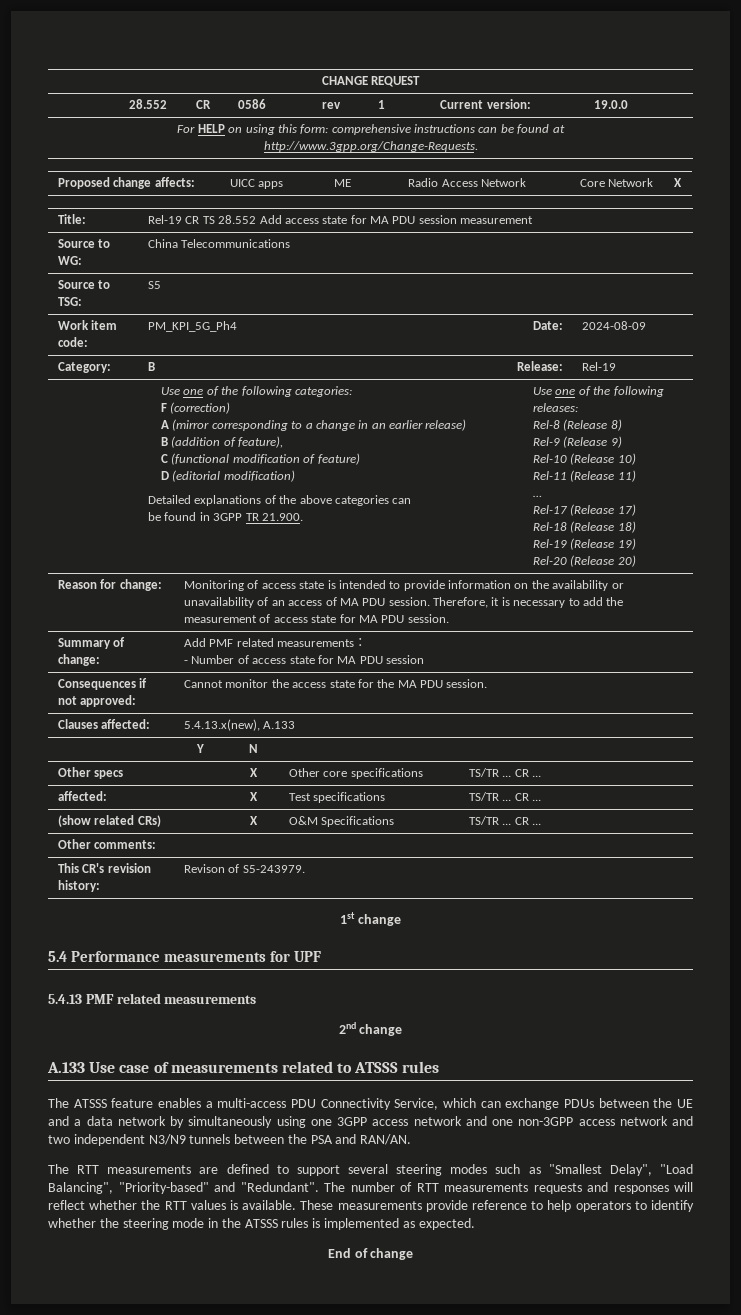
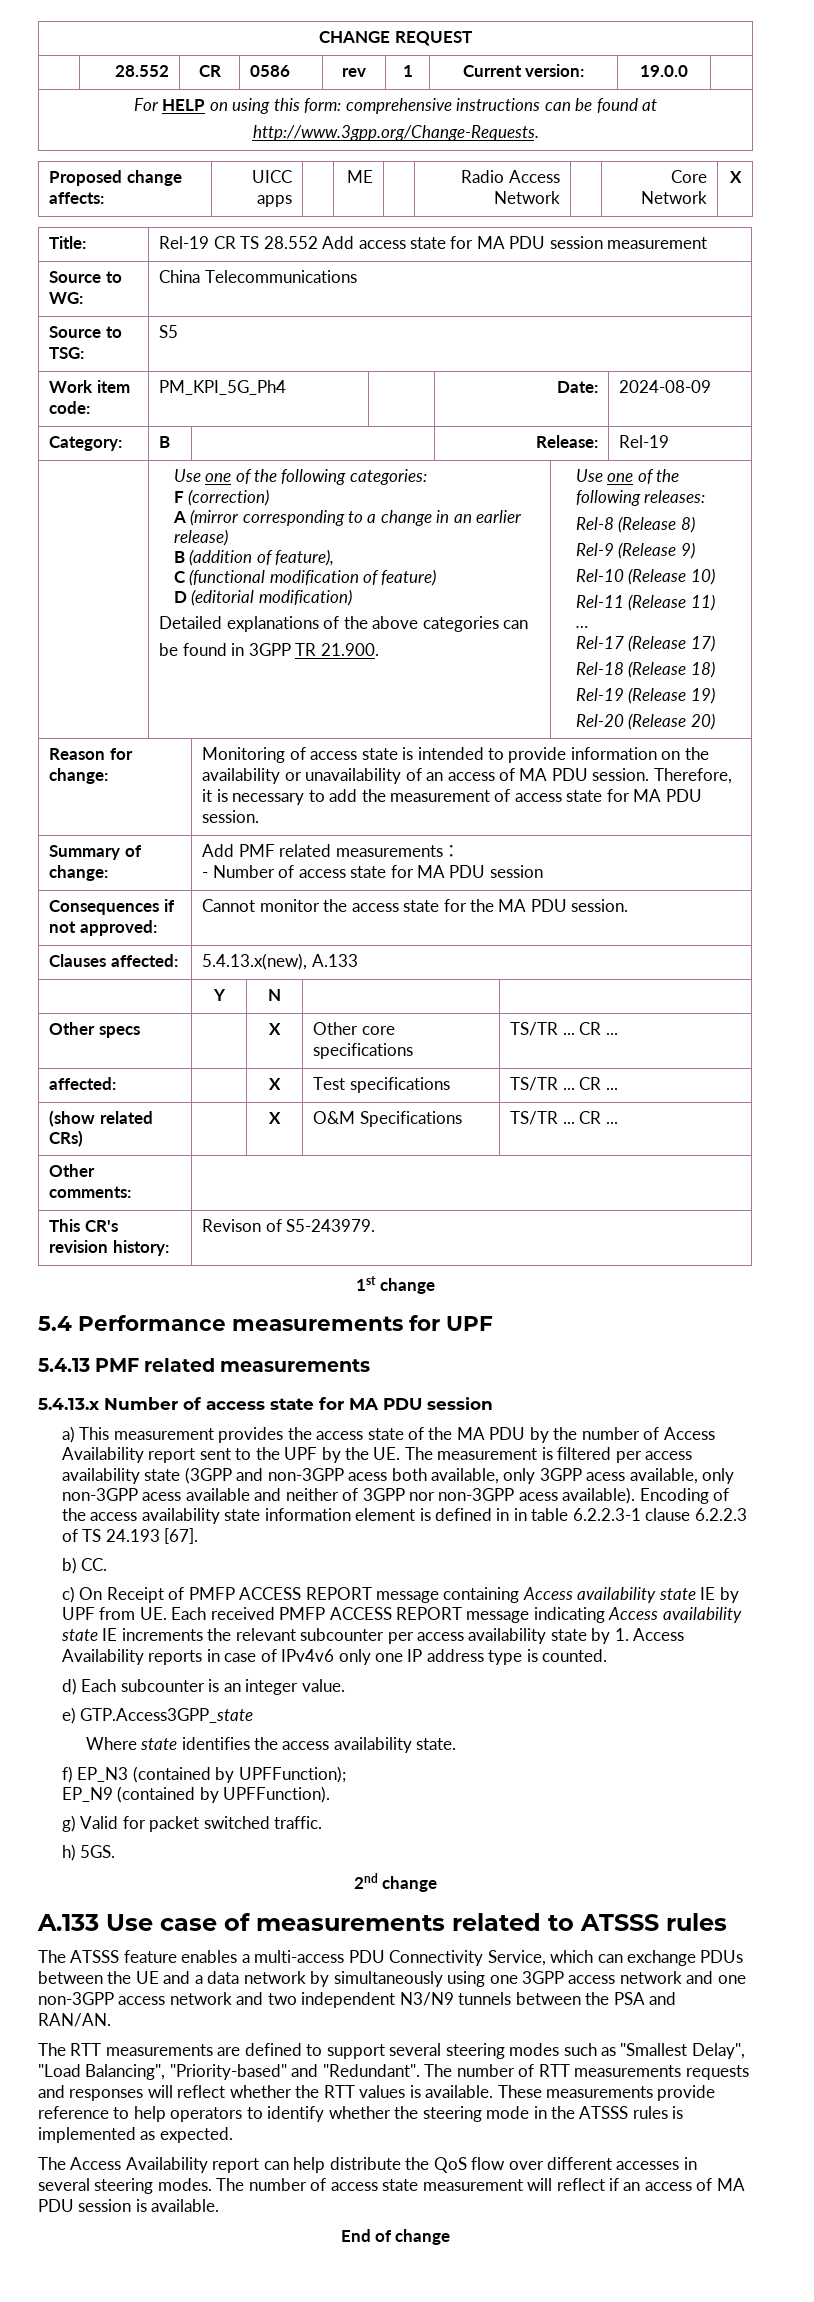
(257, 999) none -> [38,1397,493,1410] [61,1426,715,1443] [61,1447,693,1463] [61,1467,735,1484] [61,1487,730,1504] [61,1508,747,1524] [61,1528,199,1544] [61,1557,108,1574] [61,1586,739,1603] [61,1607,742,1623] [60,1628,685,1644] [61,1649,608,1665] [61,1678,345,1695] [61,1707,254,1724] [85,1737,457,1753] [61,1766,346,1783] [61,1786,331,1803] [61,1815,323,1832] [61,1844,116,1861] // 5.4.13.x Number of access state for MA PDU session // a) This measurement provides the access state of the MA PDU by the number of Access Availability report sent to the UPF by the UE. The measurement is filtered per access availability state (3GPP and non-3GPP acess both available, only 3GPP acess available, only non-3GPP acess available and neither of 3GPP nor non-3GPP acess available). Encoding of the access availability state information element is defined in in table 6.2.2.3-1 clause 6.2.2.3 of TS 24.193 [67]. // b) CC. // c) On Receipt of PMFP ACCESS REPORT message containing Access availability state IE by UPF from UE. Each received PMFP ACCESS REPORT message indicating Access availability state IE increments the relevant subcounter per access availability state by 1. Access Availability reports in case of IPv4v6 only one IP address type is counted. // d) Each subcounter is an integer value. // e) GTP.Access3GPP_state // Where state identifies the access availability state. // f) EP_N3 (contained by UPFFunction); // EP_N9 (contained by UPFFunction). // g) Valid for packet switched traffic. // h) 5GS.
(475, 1224) none -> [38,2157,697,2173] [38,2178,745,2194] [38,2199,220,2212] // The Access Availability report can help distribute the QoS flow over different accesses in several steering modes. The number of access state measurement will reflect if an access of MA PDU session is available.

